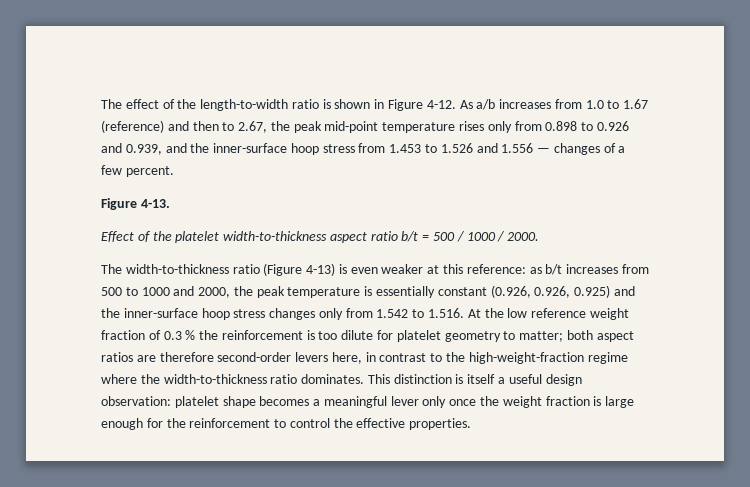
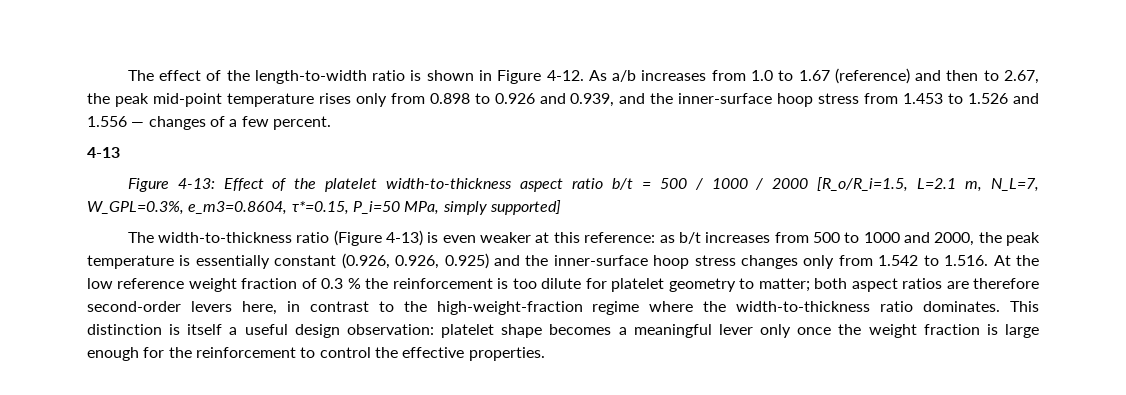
[101,198,170,210] // Figure 4-13. // -> [87,147,120,158] [127,178,215,192] // 4-13 // Figure 4-13:
[507,232,540,241] 2000. -> [772,177,1040,192] [87,200,561,215] 2000 [R_o/R_i=1.5, L=2.1 m, N_L=7, W_GPL=0.3%, e_m3=0.8604, τ*=0.15, P_i=50 MPa, simply supported]

